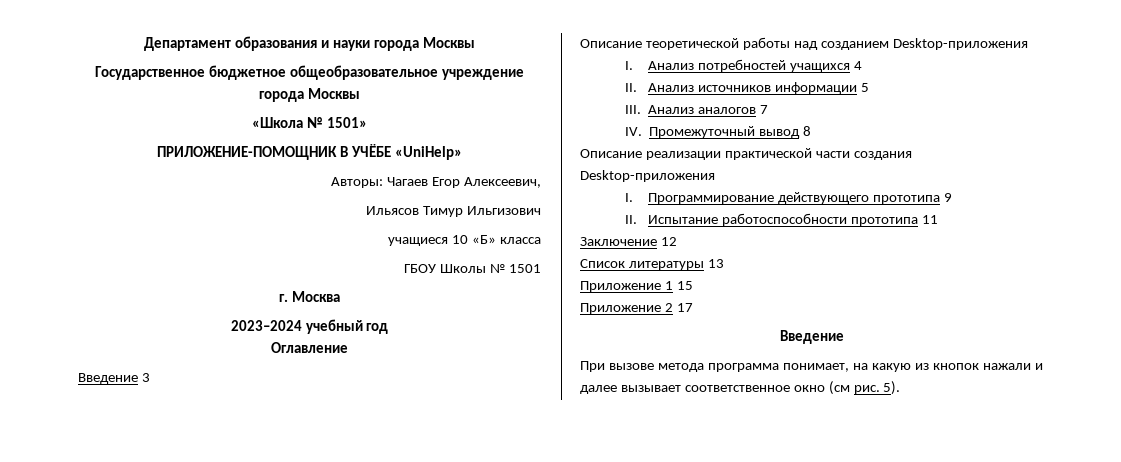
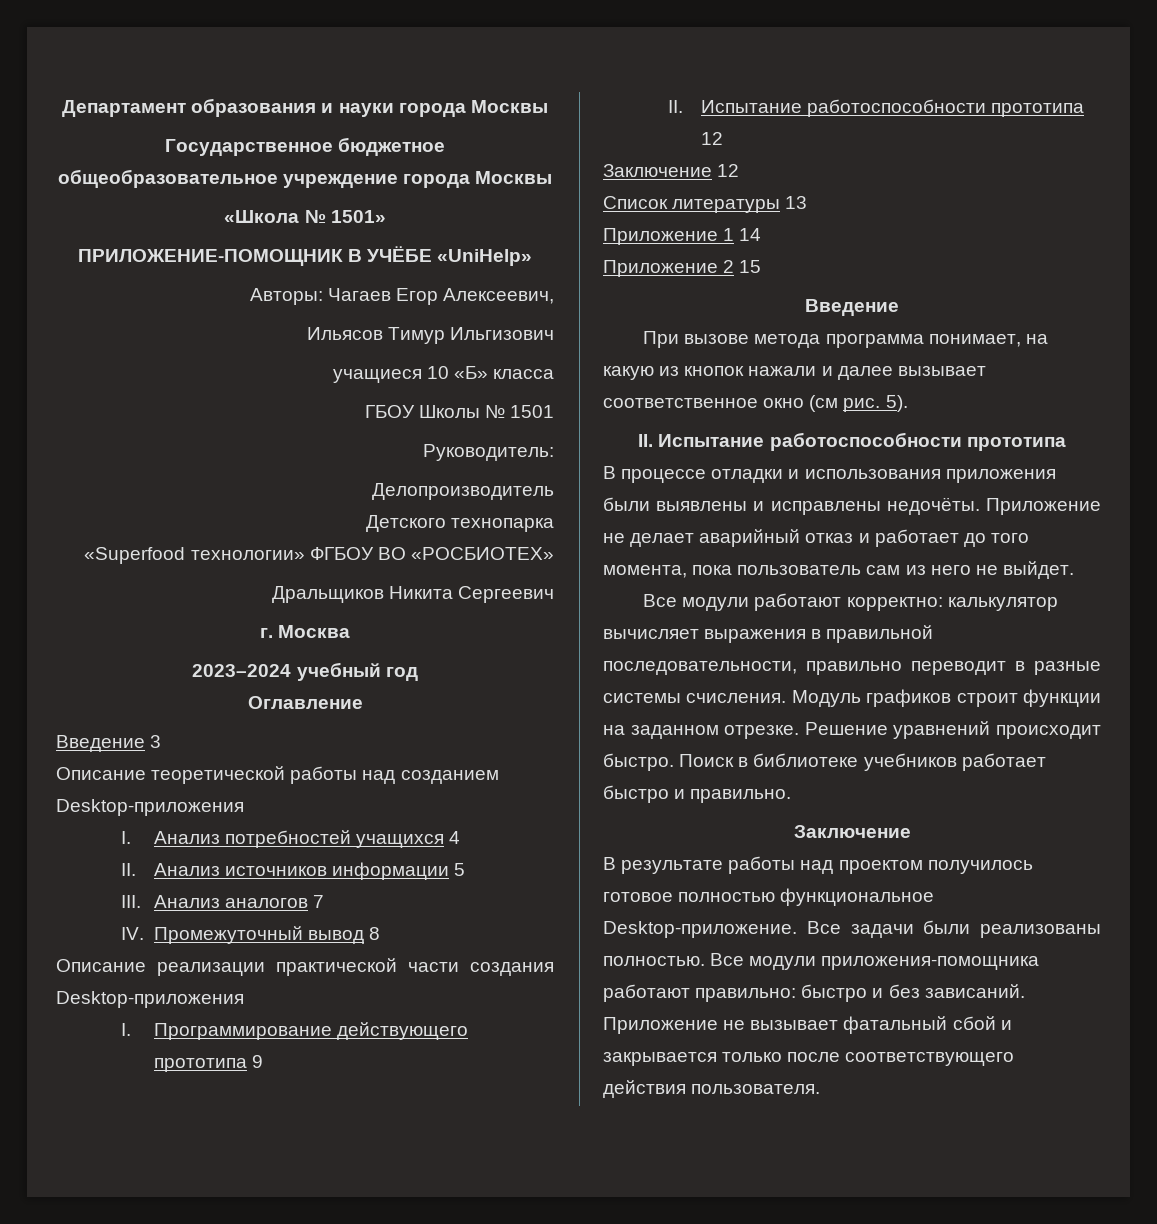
(541, 268) none -> [423,444,554,461] [372,483,554,500] [365,515,554,532] [84,547,554,564] [271,586,554,603] // Руководитель: // Делопроизводитель // Детского технопарка // «Superfood технологии» ФГБОУ ВО «РОСБИОТЕХ» // Дральщиков Никита Сергеевич
[921,215,938,224] 11 -> [700,132,723,145] 12
[676,281,693,290] 15 -> [739,228,762,241] 14
[676,303,693,312] 17 -> [739,260,762,273] 15
(901, 388) none -> [638,432,1066,451] [603,466,1056,483] [603,497,1101,515] [603,529,1029,547] [603,561,1074,579] [643,593,1058,611] [603,625,934,643] [603,661,1101,675] [603,689,1101,707] [603,721,1101,739] [603,753,1046,771] [603,785,792,803] [793,825,911,838] [603,856,1033,874] [603,888,935,906] [603,920,1101,938] [603,953,1040,970] [603,984,1025,1002] [603,1016,1012,1034] [603,1052,1015,1066] [603,1080,821,1098] // II. Испытание работоспособности прототипа // В процессе отладки и использования приложения были выявлены и исправлены недочёты. Приложение не делает аварийный отказ и работает до того момента, пока пользователь сам из него не выйдет. // Все модули работают корректно: калькулятор вычисляет выражения в правильной последовательности, правильно переводит в разные системы счисления. Модуль графиков строит функции на заданном отрезке. Решение уравнений происходит быстро. Поиск в библиотеке учебников работает быстро и правильно. // Заключение // В результате работы над проектом получилось готовое полностью функциональное Desktop-приложение. Все задачи были реализованы полностью. Все модули приложения-помощника работают правильно: быстро и без зависаний. Приложение не вызывает фатальный сбой и закрывается только после соответствующего действия пользователя.

